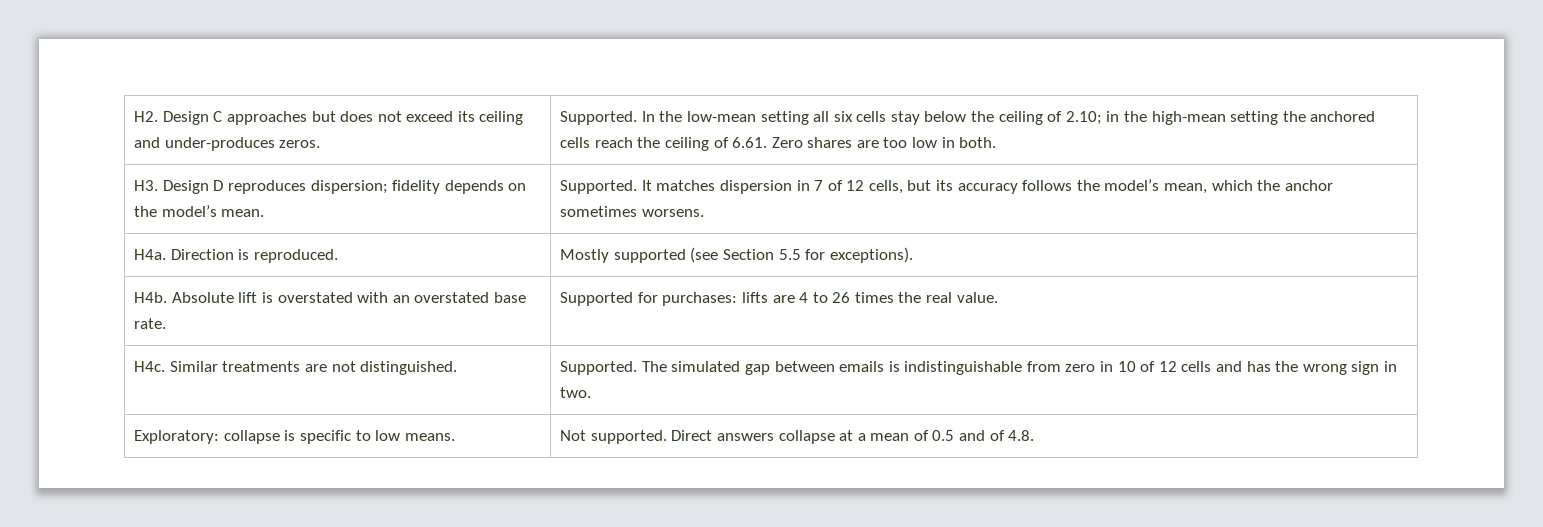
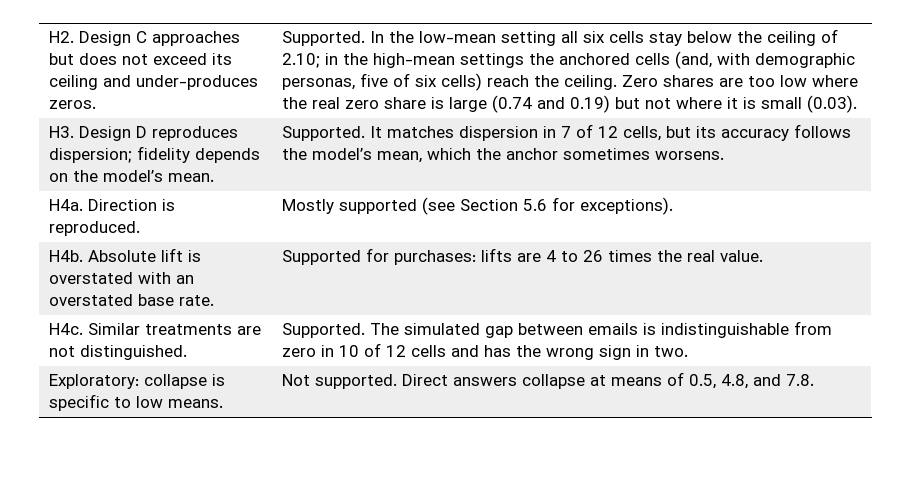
[1230,111,1279,125] setting -> [460,53,525,68] settings
[594,137,768,151] reach the ceiling of 6.61. -> [675,51,856,69] [282,73,618,91] (and, with demographic personas, five of six cells) reach the ceiling.
[941,137,997,148] in both. -> [812,75,859,87] [282,95,858,113] where the real zero share is large (0.74 and 0.19) but not where it is small (0.03).
[778,249,801,260] 5.5 -> [523,199,548,211] 5.6
[857,430,1035,441] a mean of 0.5 and of 4.8. -> [611,372,815,389] means of 0.5, 4.8, and 7.8.

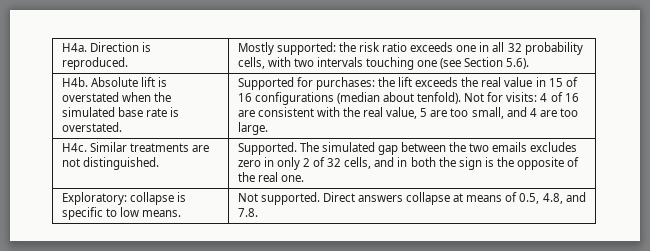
[49,31,241,46] [49,53,233,65] [49,75,259,90] [49,100,97,109] [282,29,839,46] [282,51,856,69] [282,73,859,91] [282,95,858,113] [49,126,239,141] [49,146,261,163] [49,170,215,182] [282,124,852,141] [282,148,725,163] H2. Design C approaches but does not exceed its ceiling and under-produces zeros. | Supported. In the low-mean setting all six cells stay below the ceiling of 2.10; in the high-mean settings the anchored cells (and, with demographic personas, five of six cells) reach the ceiling. Zero shares are too low where the real zero share is large (0.74 and 0.19) but not where it is small (0.03). // H3. Design D reproduces dispersion; fidelity depends on the model’s mean. | Supported. It matches dispersion in 7 of 12 cells, but its accuracy follows the model’s mean, which the anchor sometimes worsens. // -> (61, 47) none
[339,197,674,215] supported (see Section 5.6 for exceptions). -> [276,42,583,55] [237,57,530,70] supported: the risk ratio exceeds one in all 32 probability cells, with two intervals touching one (see Section 5.6).
[138,272,195,284] [49,294,215,306] [282,248,764,265] with an overstated base rate. | Supported for purchases: lifts are 4 to 26 times the real value. -> [121,92,171,102] [61,107,179,117] [61,122,122,132] [237,77,578,90] [237,92,579,105] [237,107,578,119] [237,122,268,135] when the simulated base rate is overstated. | Supported for purchases: the lift exceeds the real value in 15 of 16 configurations (median about tenfold). Not for visits: 4 of 16 are consistent with the real value, 5 are too small, and 4 are too large.
[588,321,833,338] [282,343,689,360] emails is indistinguishable from zero in 10 of 12 cells and has the wrong sign in two. -> [449,142,578,152] [237,157,580,170] [237,172,304,182] the two emails excludes zero in only 2 of 32 cells, and in both the sign is the opposite of the real one.

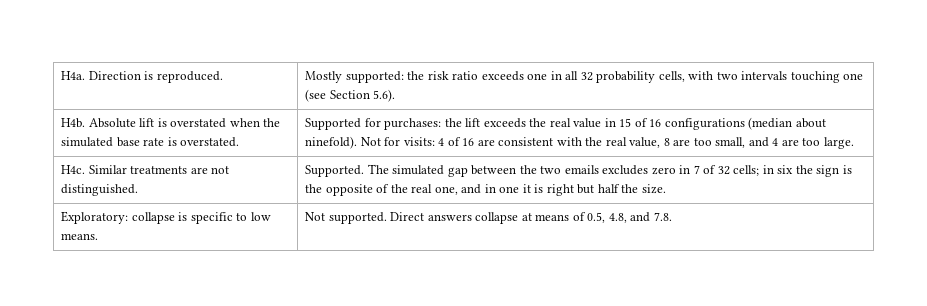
[417,92,462,104] tenfold). -> [305,136,358,149] ninefold).
[420,108,428,117] 5 -> [663,138,670,146] 8
[276,157,436,170] only 2 of 32 cells, and in both -> [693,165,794,176] 7 of 32 cells; in six
[280,175,304,182] one. -> [434,184,666,196] one, and in one it is right but half the size.

